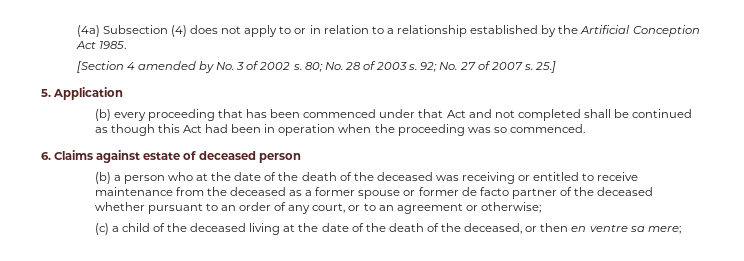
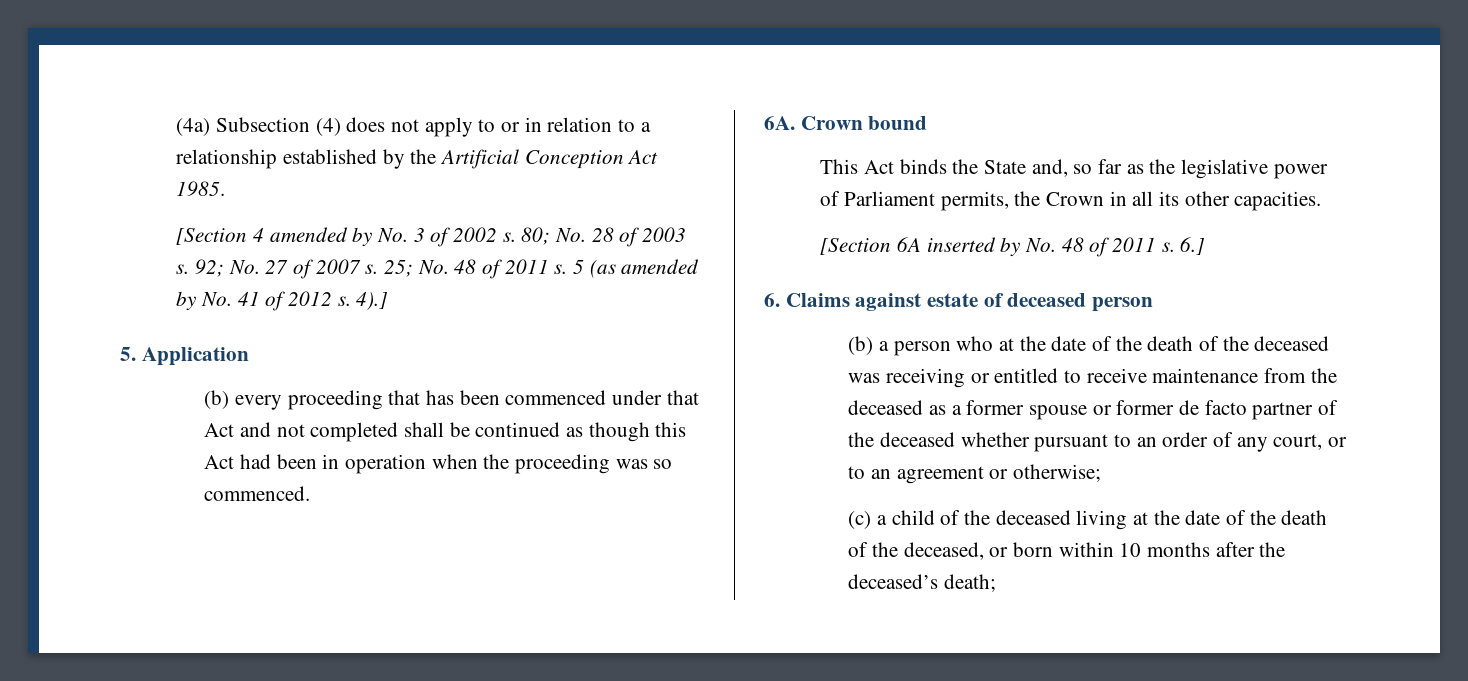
[534,61,556,73] 25.] -> [383,259,700,279] [176,291,389,311] 25; No. 48 of 2011 s. 5 (as amended by No. 41 of 2012 s. 4).]
(585, 128) none -> [764,116,928,130] [820,159,1328,179] [820,191,1322,211] [820,237,1206,257] // 6A. Crown bound // This Act binds the State and, so far as the legislative power of Parliament permits, the Crown in all its other capacities. // [Section 6A inserted by No. 48 of 2011 s. 6.]
[540,223,681,234] then en ventre sa mere; -> [1013,542,1286,557] [848,574,997,592] born within 10 months after the deceased’s death;

